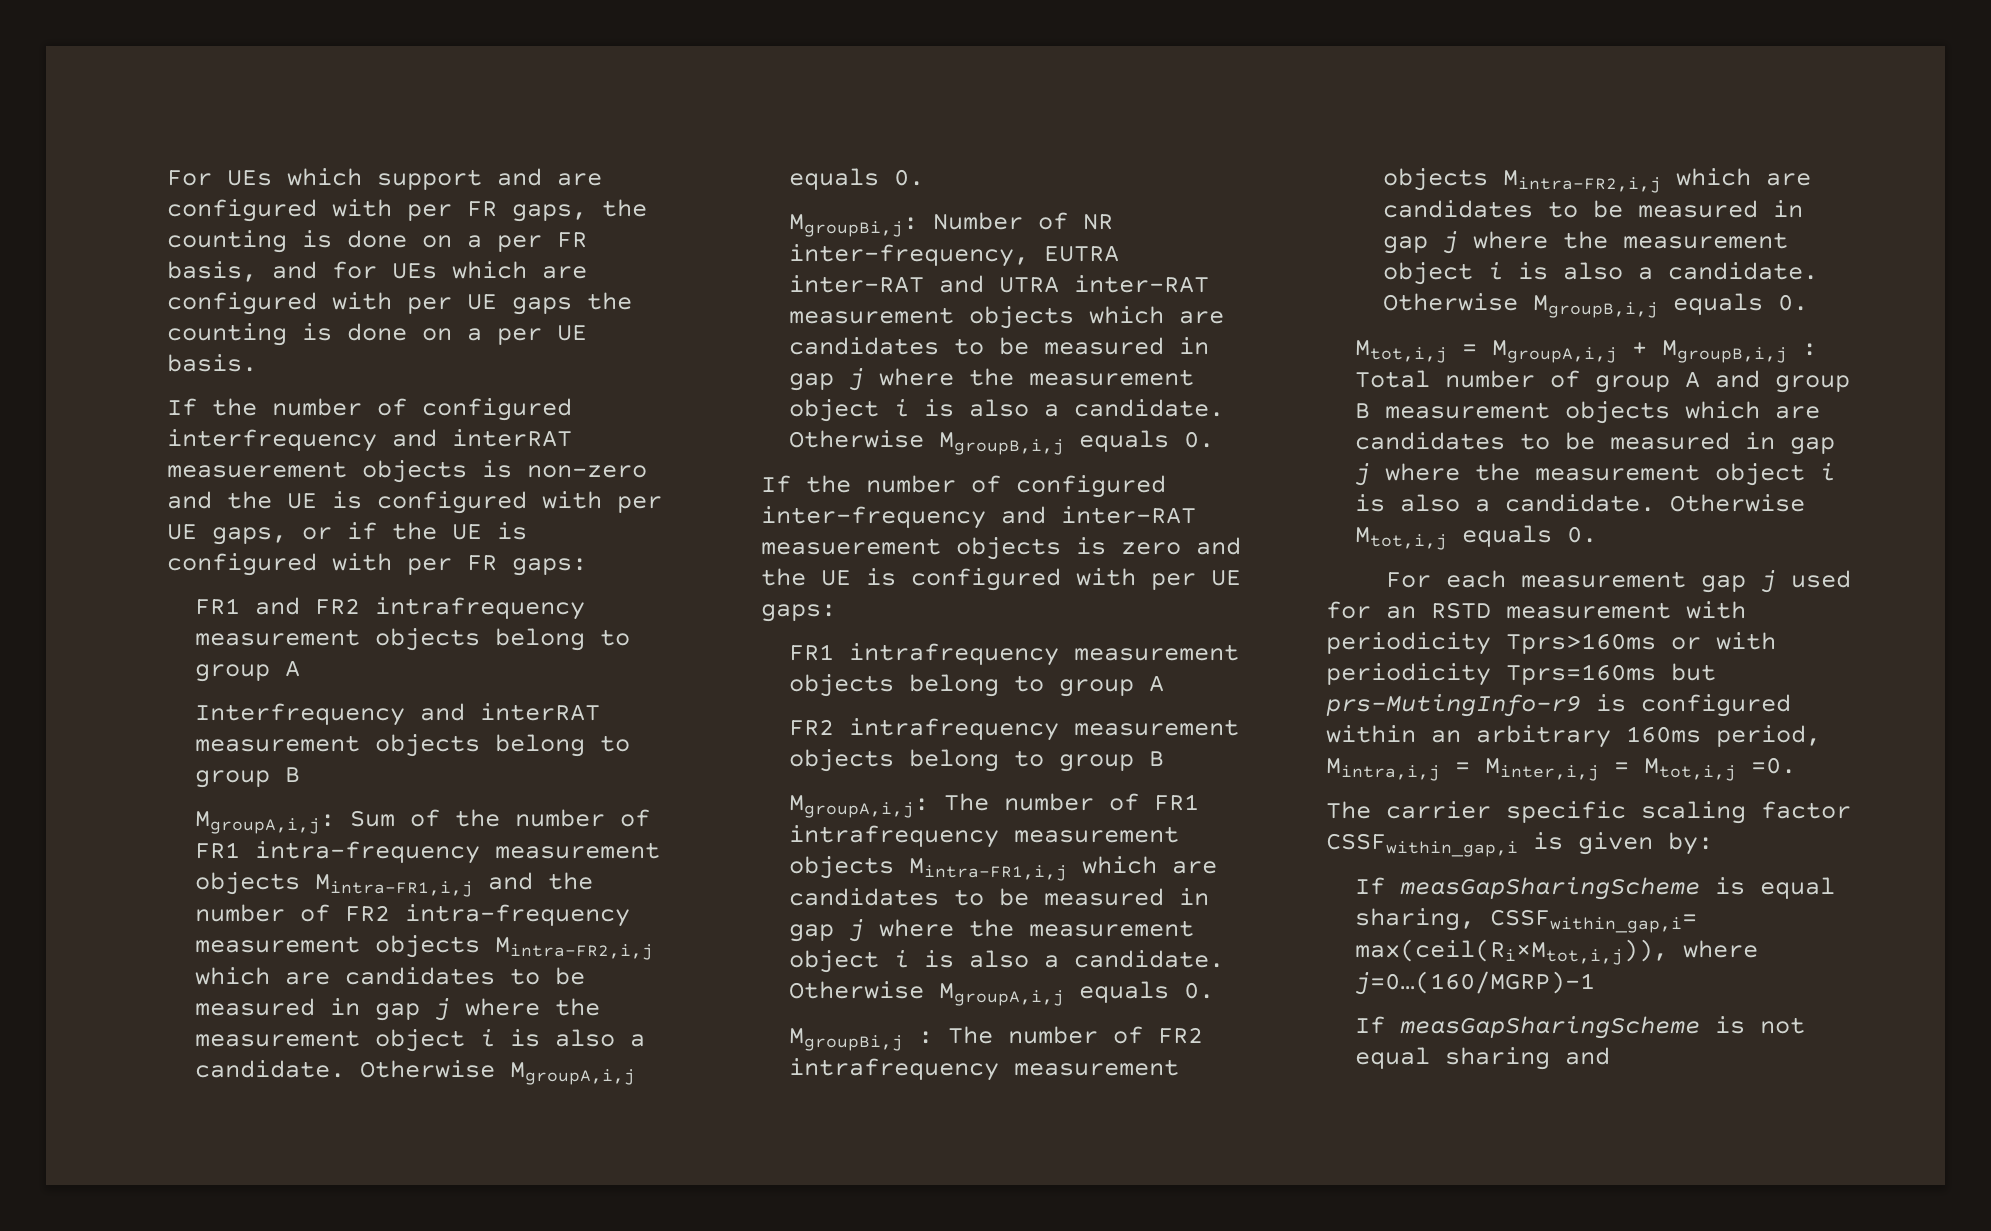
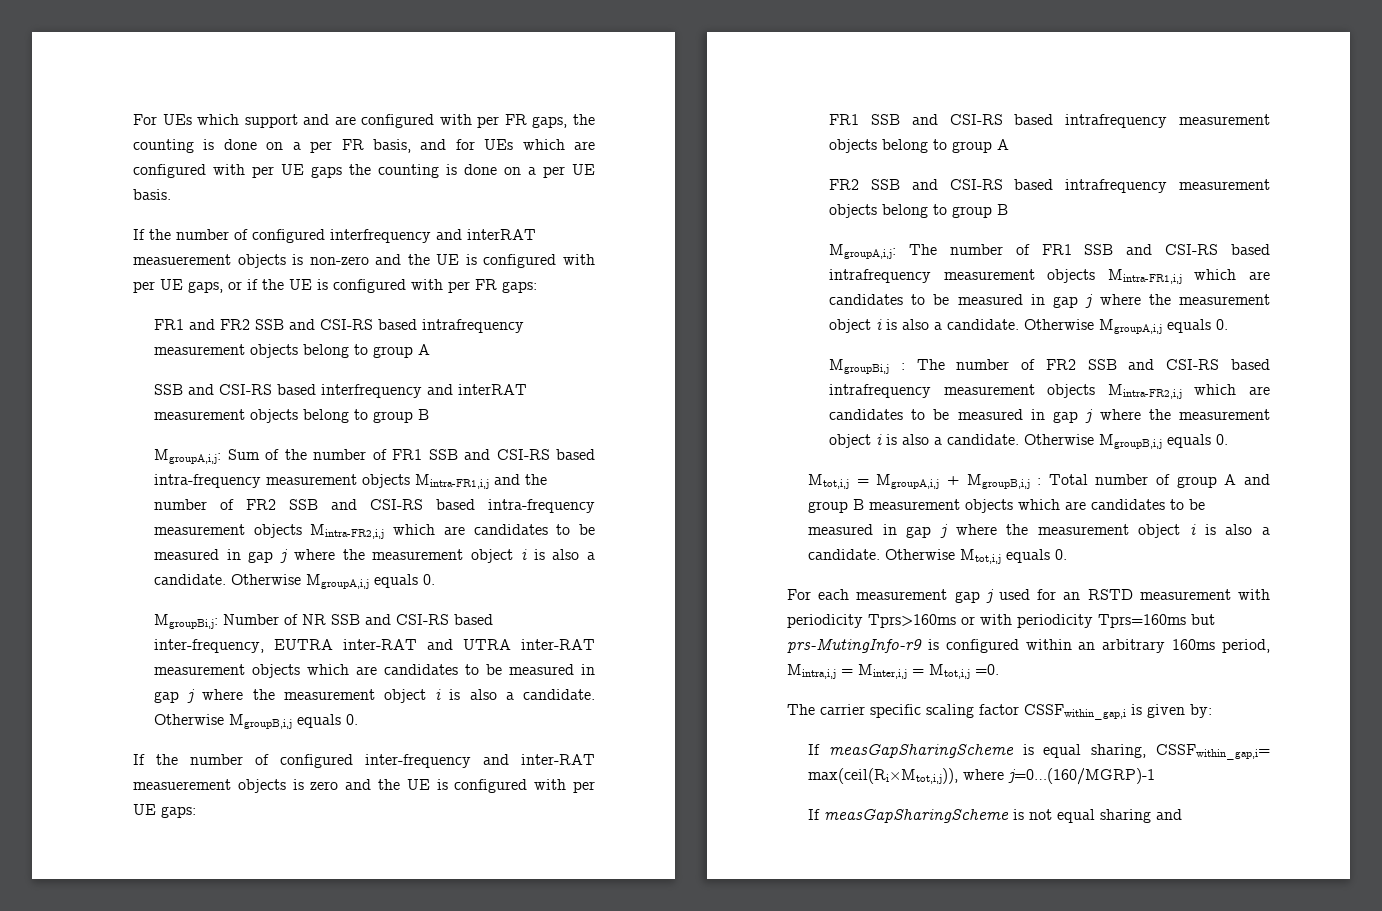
[375,597,586,620] [195,628,631,651] [195,660,301,682] [195,703,406,726] intrafrequency measurement objects belong to group A // Interfrequency -> [255,319,525,333] [154,344,431,358] [154,384,423,398] SSB and CSI-RS based intrafrequency measurement objects belong to group A // SSB and CSI-RS based interfrequency
(241, 850) none -> [428,449,596,460] SSB and CSI-RS based
(391, 913) none -> [289,499,476,510] SSB and CSI-RS based
(1114, 222) none -> [331,614,494,625] SSB and CSI-RS based
(835, 652) none -> [870,114,1054,125] SSB and CSI-RS based
(835, 727) none -> [870,179,1054,190] SSB and CSI-RS based
(1200, 802) none -> [1084,244,1270,255] SSB and CSI-RS based
(1204, 1035) none -> [1087,359,1270,370] SSB and CSI-RS based

